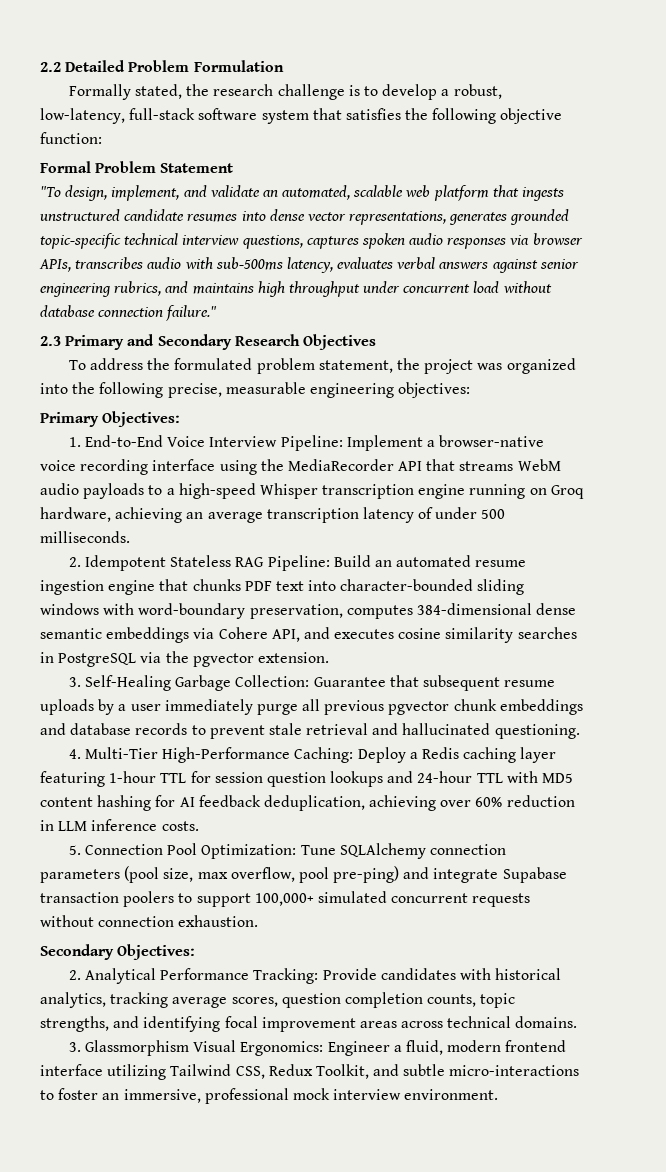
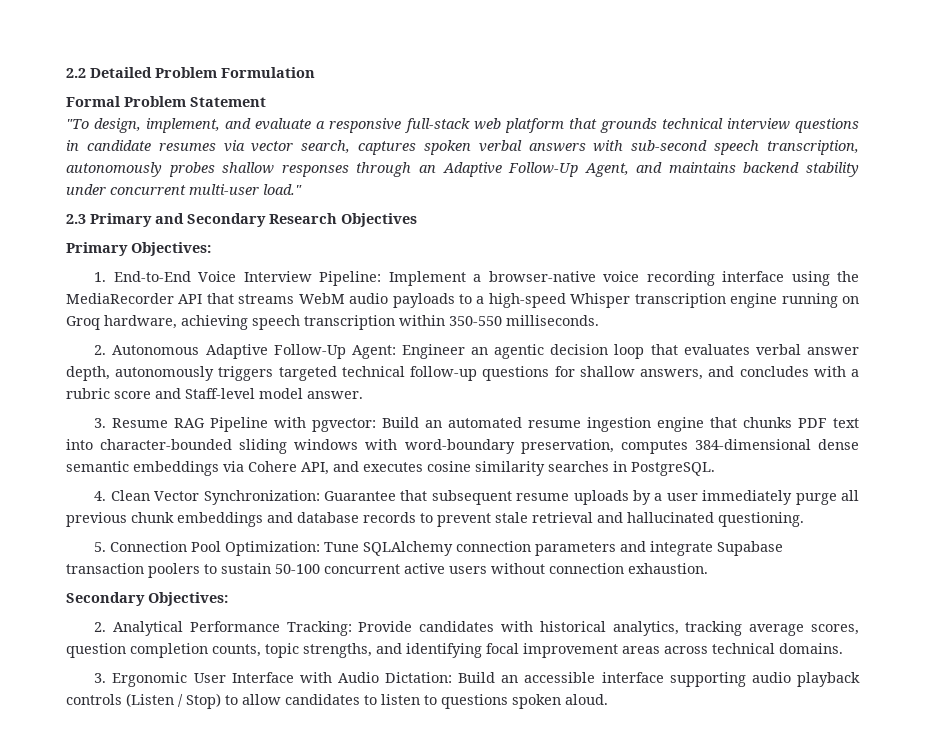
[68,84,502,100] [40,108,563,124] [40,132,102,144] // Formally stated, the research challenge is to develop a robust, low-latency, full-stack software system that satisfies the following objective function: -> (315, 72) none
[210,185,565,201] [40,209,570,225] [40,233,583,249] [39,257,579,273] [40,281,552,297] [40,305,218,321] validate an automated, scalable web platform that ingests unstructured candidate resumes into dense vector representations, generates grounded topic-specific technical interview questions, captures spoken audio responses via browser APIs, transcribes audio with sub-500ms latency, evaluates verbal answers against senior engineering rubrics, and maintains high throughput under concurrent load without database connection failure." -> [255,118,859,133] [66,140,859,155] [66,162,860,177] [66,184,302,195] evaluate a responsive full-stack web platform that grounds technical interview questions in candidate resumes via vector search, captures spoken verbal answers with sub-second speech transcription, autonomously probes shallow responses through an Adaptive Follow-Up Agent, and maintains backend stability under concurrent multi-user load."
[68,358,576,374] [40,382,471,398] // To address the formulated problem statement, the project was organized into the following precise, measurable engineering objectives: -> (417, 220) none
[186,507,506,523] [40,531,130,543] [68,555,330,571] an average transcription latency of under 500 milliseconds. // 2. Idempotent Stateless RAG Pipeline: -> [252,315,599,330] [94,344,859,359] [66,366,860,381] [66,388,363,399] [94,417,377,432] speech transcription within 350-550 milliseconds. // 2. Autonomous Adaptive Follow-Up Agent: Engineer an agentic decision loop that evaluates verbal answer depth, autonomously triggers targeted technical follow-up questions for shallow answers, and concludes with a rubric score and Staff-level model answer. // 3. Resume RAG Pipeline with pgvector:
[58,651,329,667] [68,675,310,691] PostgreSQL via the pgvector extension. // 3. Self-Healing Garbage Collection: -> [631,462,715,476] [94,490,320,505] PostgreSQL. // 4. Clean Vector Synchronization:
[388,701,450,715] pgvector -> (127, 519) none
[68,747,557,763] [40,771,574,787] [40,795,575,811] [40,819,199,831] // 4. Multi-Tier High-Performance Caching: Deploy a Redis caching layer featuring 1-hour TTL for session question lookups and 24-hour TTL with MD5 content hashing for AI feedback deduplication, achieving over 60% reduction in LLM inference costs. -> (804, 519) none
[124,866,400,883] (pool size, max overflow, pool pre-ping) -> (617, 549) none
[196,891,531,907] support 100,000+ simulated concurrent requests -> [221,563,487,574] sustain 50-100 concurrent active users
[85,1040,567,1056] [40,1064,580,1080] [40,1088,499,1104] Glassmorphism Visual Ergonomics: Engineer a fluid, modern frontend interface utilizing Tailwind CSS, Redux Toolkit, and subtle micro-interactions to foster an immersive, professional mock interview environment. -> [112,672,860,687] [66,693,608,709] Ergonomic User Interface with Audio Dictation: Build an accessible interface supporting audio playback controls (Listen / Stop) to allow candidates to listen to questions spoken aloud.

